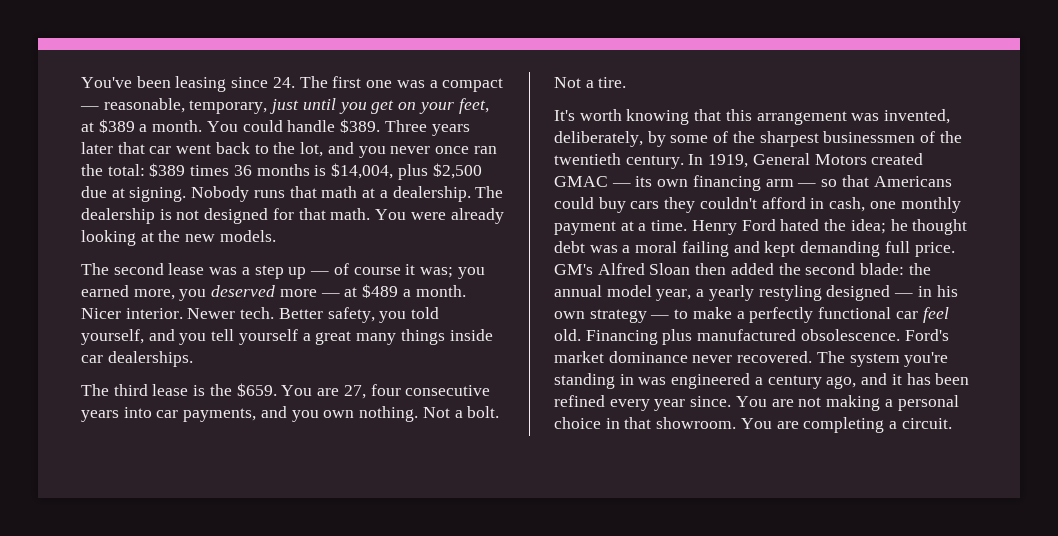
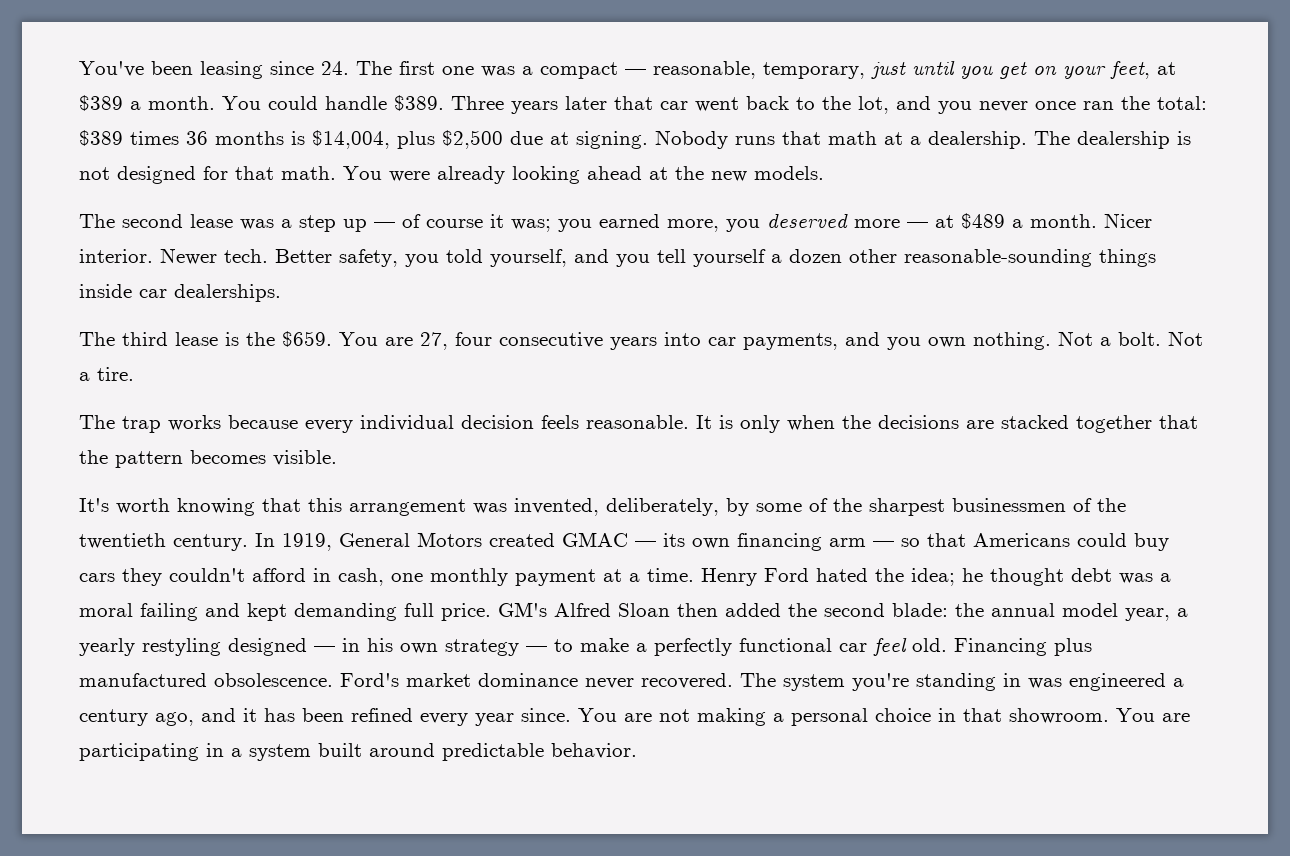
(136, 238) none -> [587,166,642,180] ahead
[315,331,397,345] great many -> [789,249,1092,267] dozen other reasonable-sounding
(627, 82) none -> [79,415,1198,433] [79,450,337,468] // The trap works because every individual decision feels reasonable. It is only when the decisions are stacked together that the pattern becomes visible.
[803,417,952,433] completing a circuit. -> [79,743,637,761] participating in a system built around predictable behavior.

